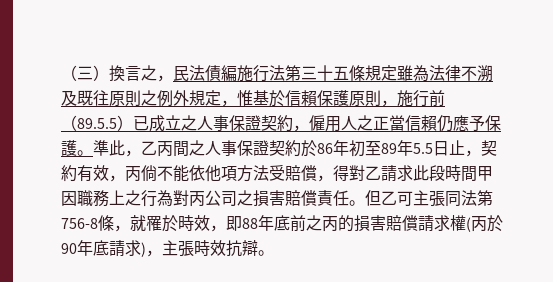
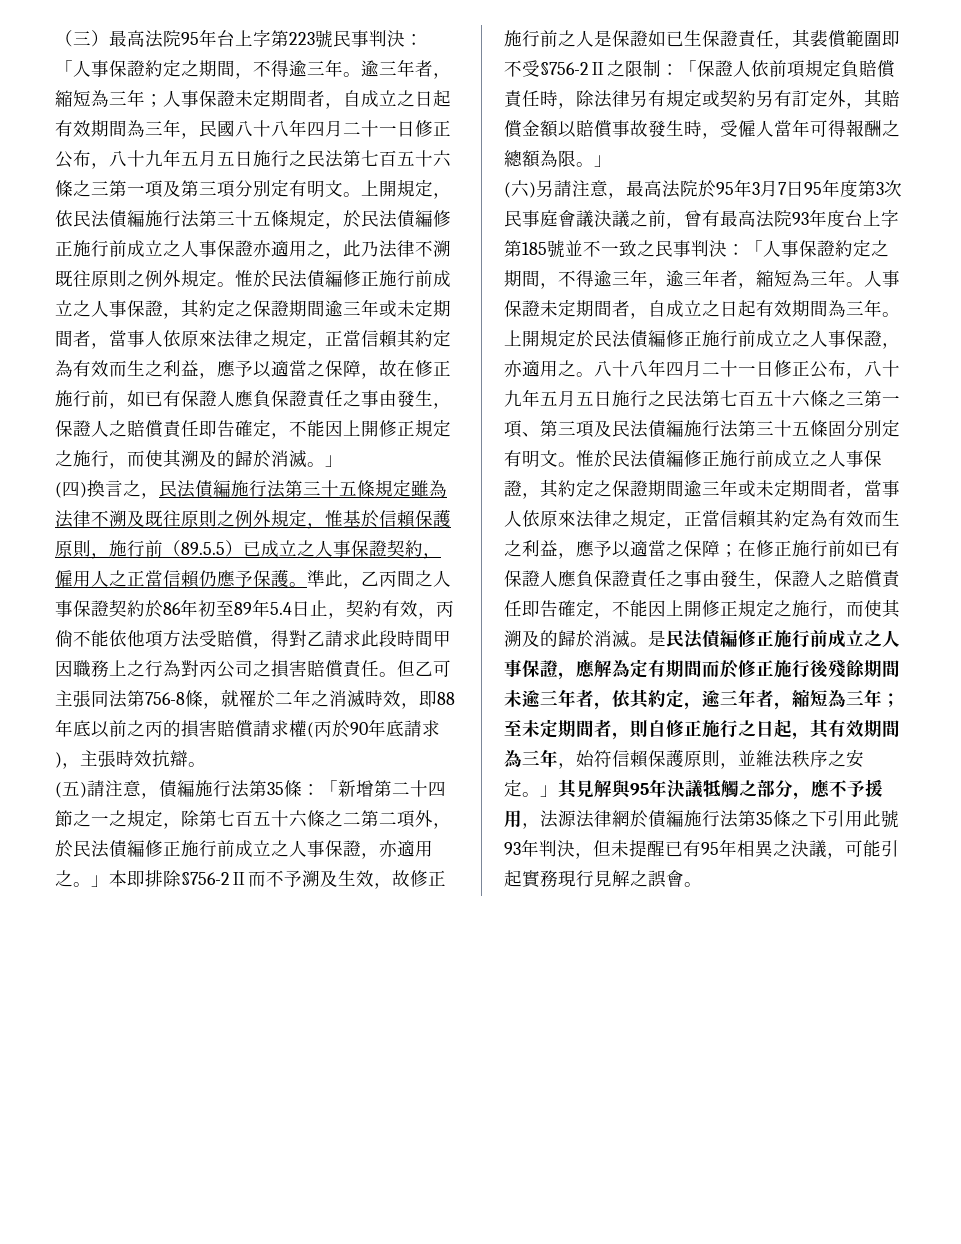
(109, 73) none -> [109,29,423,48] [55,59,451,79] [55,89,451,109] [55,119,451,139] [55,149,451,169] [55,179,451,199] [55,209,451,229] [55,240,451,259] [55,269,451,288] [55,299,451,319] [55,329,451,349] [55,360,451,379] [55,390,451,409] [55,419,451,439] [55,449,343,469] [55,481,87,498] 最高法院95年台上字第223號民事判決：「人事保證約定之期間，不得逾三年。逾三年者，縮短為三年；人事保證未定期間者，自成立之日起有效期間為三年，民國八十八年四月二十一日修正公布，八十九年五月五日施行之民法第七百五十六條之三第一項及第三項分別定有明文。上開規定，依民法債編施行法第三十五條規定，於民法債編修正施行前成立之人事保證亦適用之，此乃法律不溯既往原則之例外規定。惟於民法債編修正施行前成立之人事保證，其約定之保證期間逾三年或未定期間者，當事人依原來法律之規定，正當信賴其約定為有效而生之利益，應予以適當之保障，故在修正施行前，如已有保證人應負保證責任之事由發生，保證人之賠償責任即告確定，不能因上開修正規定之施行，而使其溯及的歸於消滅。」 // (四)
[413,143,433,154] 5.5 -> [270,602,292,615] 5.4
(178, 223) none -> [275,689,365,708] 二年之消滅
(290, 223) none -> [91,721,109,738] 以
(274, 253) none -> [55,780,446,799] [55,809,451,829] [55,840,433,859] [55,870,446,889] [504,29,900,49] [504,59,896,78] [504,89,900,109] [504,119,900,139] [504,150,612,168] [504,179,902,199] [504,209,899,229] [504,239,889,258] [504,269,900,289] [504,299,900,319] [504,329,900,349] [504,359,900,379] [504,389,900,408] [504,419,900,438] [504,450,882,468] [504,479,900,499] [504,509,900,529] [504,540,900,559] [504,570,901,589] [504,599,901,619] [504,630,900,649] [504,659,900,680] [504,689,900,710] [504,719,900,740] [504,749,864,769] [504,779,883,800] [504,810,899,829] [504,839,899,859] [504,870,702,888] // (五)請注意，債編施行法第35條：「新增第二十四節之一之規定，除第七百五十六條之二第二項外，於民法債編修正施行前成立之人事保證，亦適用之。」本即排除§756-2Ⅱ而不予溯及生效，故修正施行前之人是保證如已生保證責任，其裴償範圍即不受§756-2Ⅱ之限制：「保證人依前項規定負賠償責任時，除法律另有規定或契約另有訂定外，其賠償金額以賠償事故發生時，受僱人當年可得報酬之總額為限。」 // (六)另請注意，最高法院於95年3月7日95年度第3次民事庭會議決議之前，曾有最高法院93年度台上字第185號並不一致之民事判決：「人事保證約定之期間，不得逾三年，逾三年者，縮短為三年。人事保證未定期間者，自成立之日起有效期間為三年。上開規定於民法債編修正施行前成立之人事保證，亦適用之。八十八年四月二十一日修正公布，八十九年五月五日施行之民法第七百五十六條之三第一項、第三項及民法債編施行法第三十五條固分別定有明文。惟於民法債編修正施行前成立之人事保證，其約定之保證期間逾三年或未定期間者，當事人依原來法律之規定，正當信賴其約定為有效而生之利益，應予以適當之保障；在修正施行前如已有保證人應負保證責任之事由發生，保證人之賠償責任即告確定，不能因上開修正規定之施行，而使其溯及的歸於消滅。是民法債編修正施行前成立之人事保證，應解為定有期間而於修正施行後殘餘期間未逾三年者，依其約定，逾三年者，縮短為三年；至未定期間者，則自修正施行之日起，其有效期間為三年，始符信賴保護原則，並維法秩序之安定。」其見解與95年決議牴觸之部分，應不予援用，法源法律網於債編施行法第35條之下引用此號93年判決，但未提醒已有95年相異之決議，可能引起實務現行見解之誤會。

